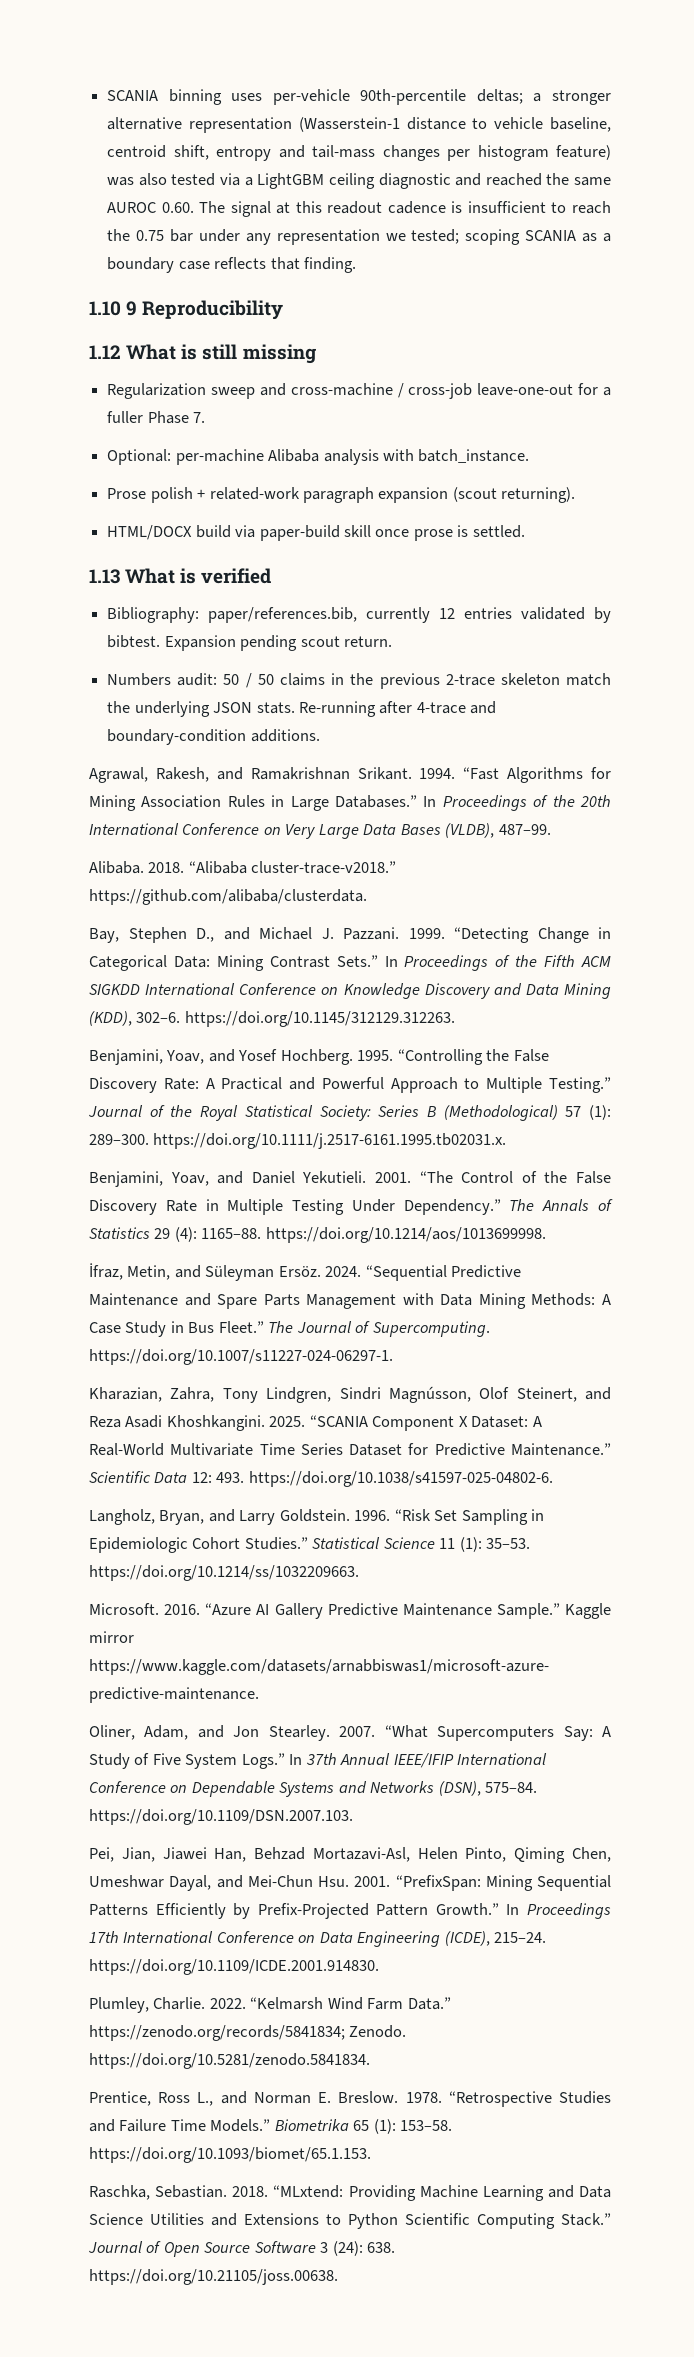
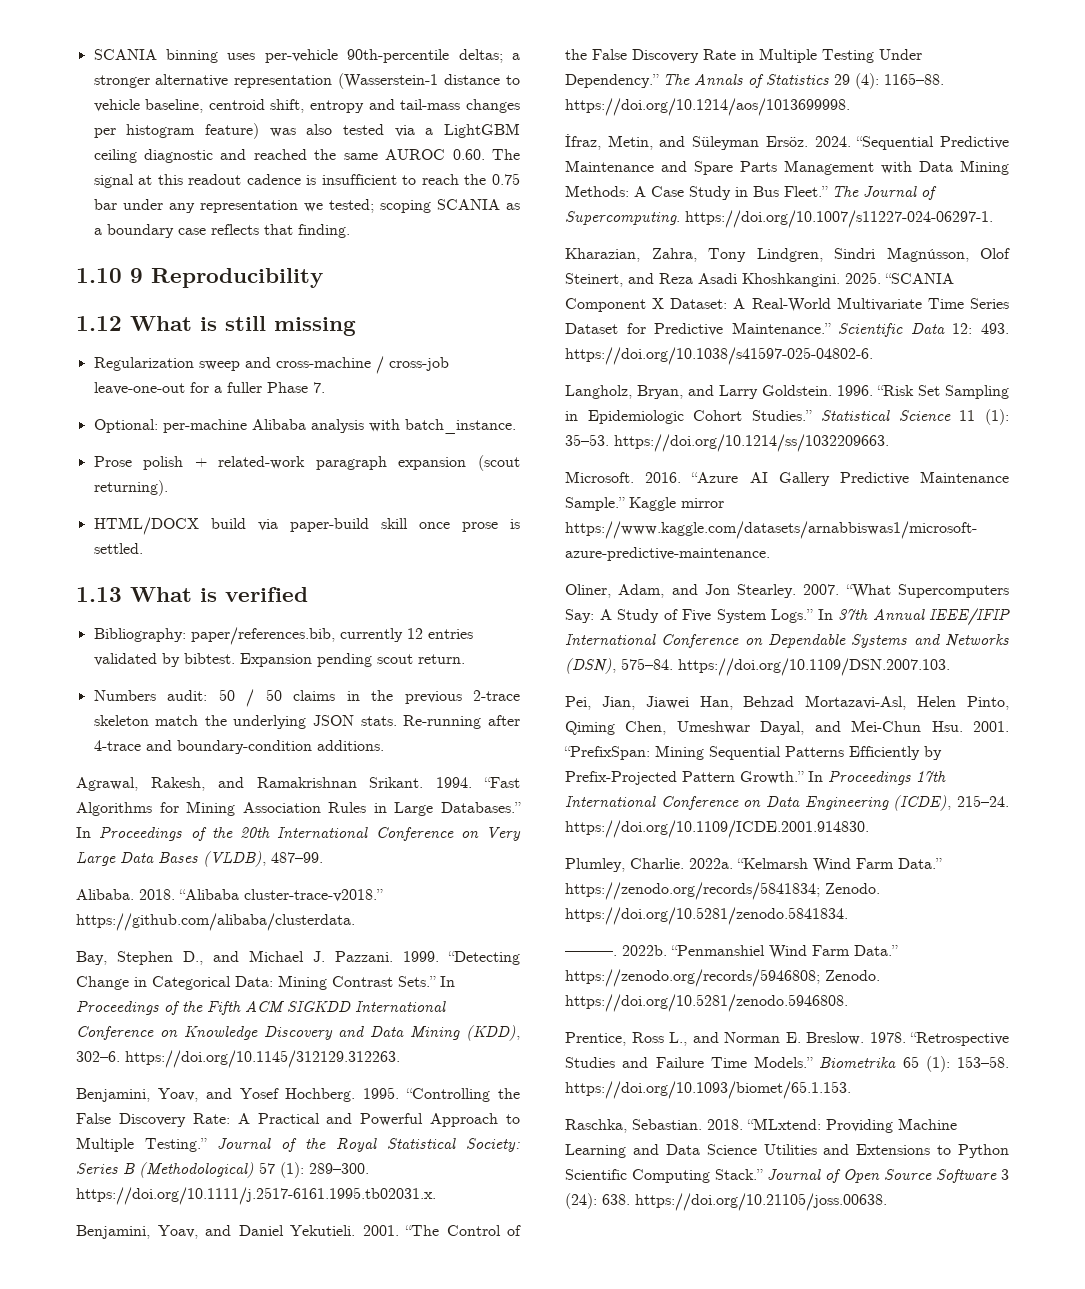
[209,1998,246,2009] 2022. -> [689,858,733,869] 2022a.
(370, 2061) none -> [565,945,898,959] [565,969,880,987] [565,994,848,1012] // ———. 2022b. “Penmanshiel Wind Farm Data.” https://zenodo.org/records/5946808; Zenodo. https://doi.org/10.5281/zenodo.5946808.

